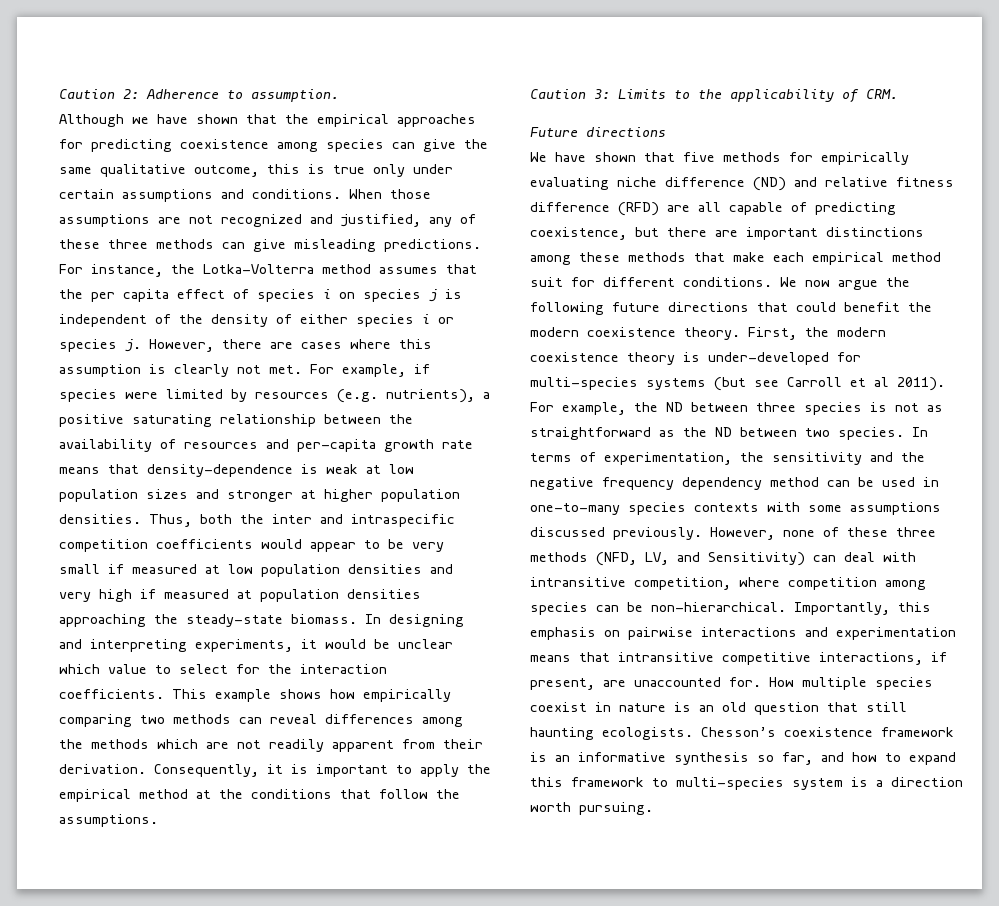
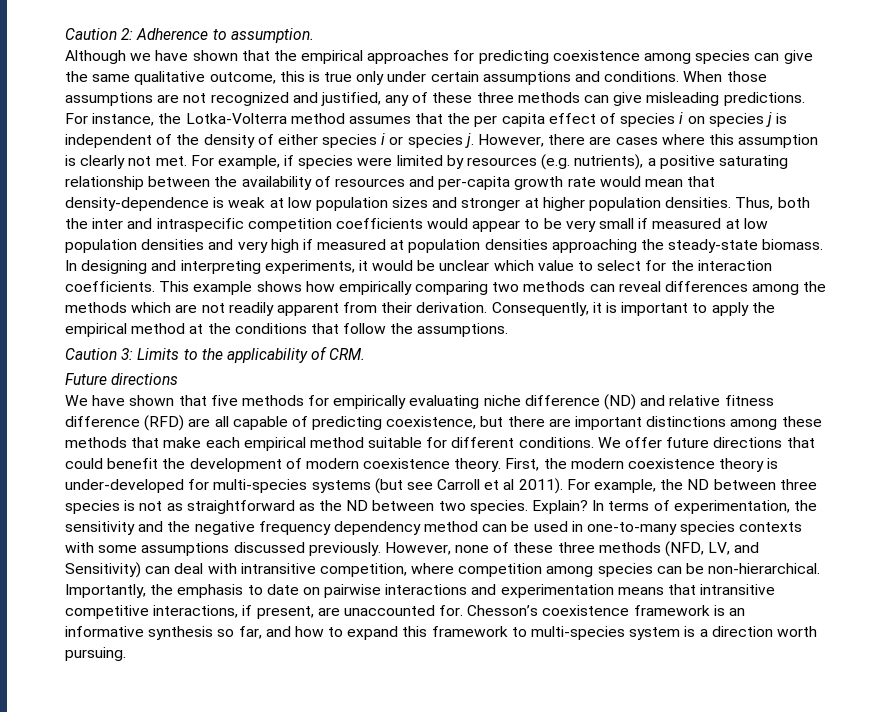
[59,467,100,474] means -> [599,176,684,187] would mean
[530,277,563,287] suit -> [368,437,423,448] suitable
[805,277,910,290] [530,302,604,315] now argue the following -> [625,437,663,448] offer
(932, 307) none -> [189,458,302,472] development of
(904, 433) none -> [532,500,589,514] Explain?
[898,602,931,612] [530,627,596,640] this emphasis -> [150,584,299,598] the emphasis to date
[769,677,933,690] [530,702,907,715] [530,727,693,740] How multiple species coexist in nature is an old question that still haunting ecologists. -> (464, 610) none

